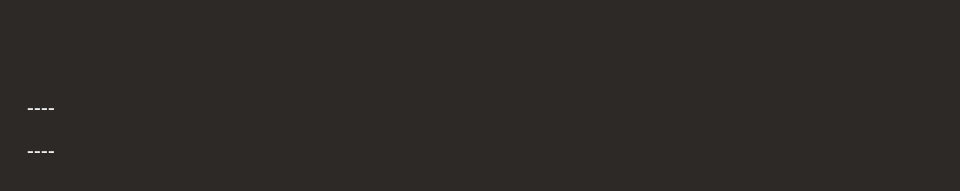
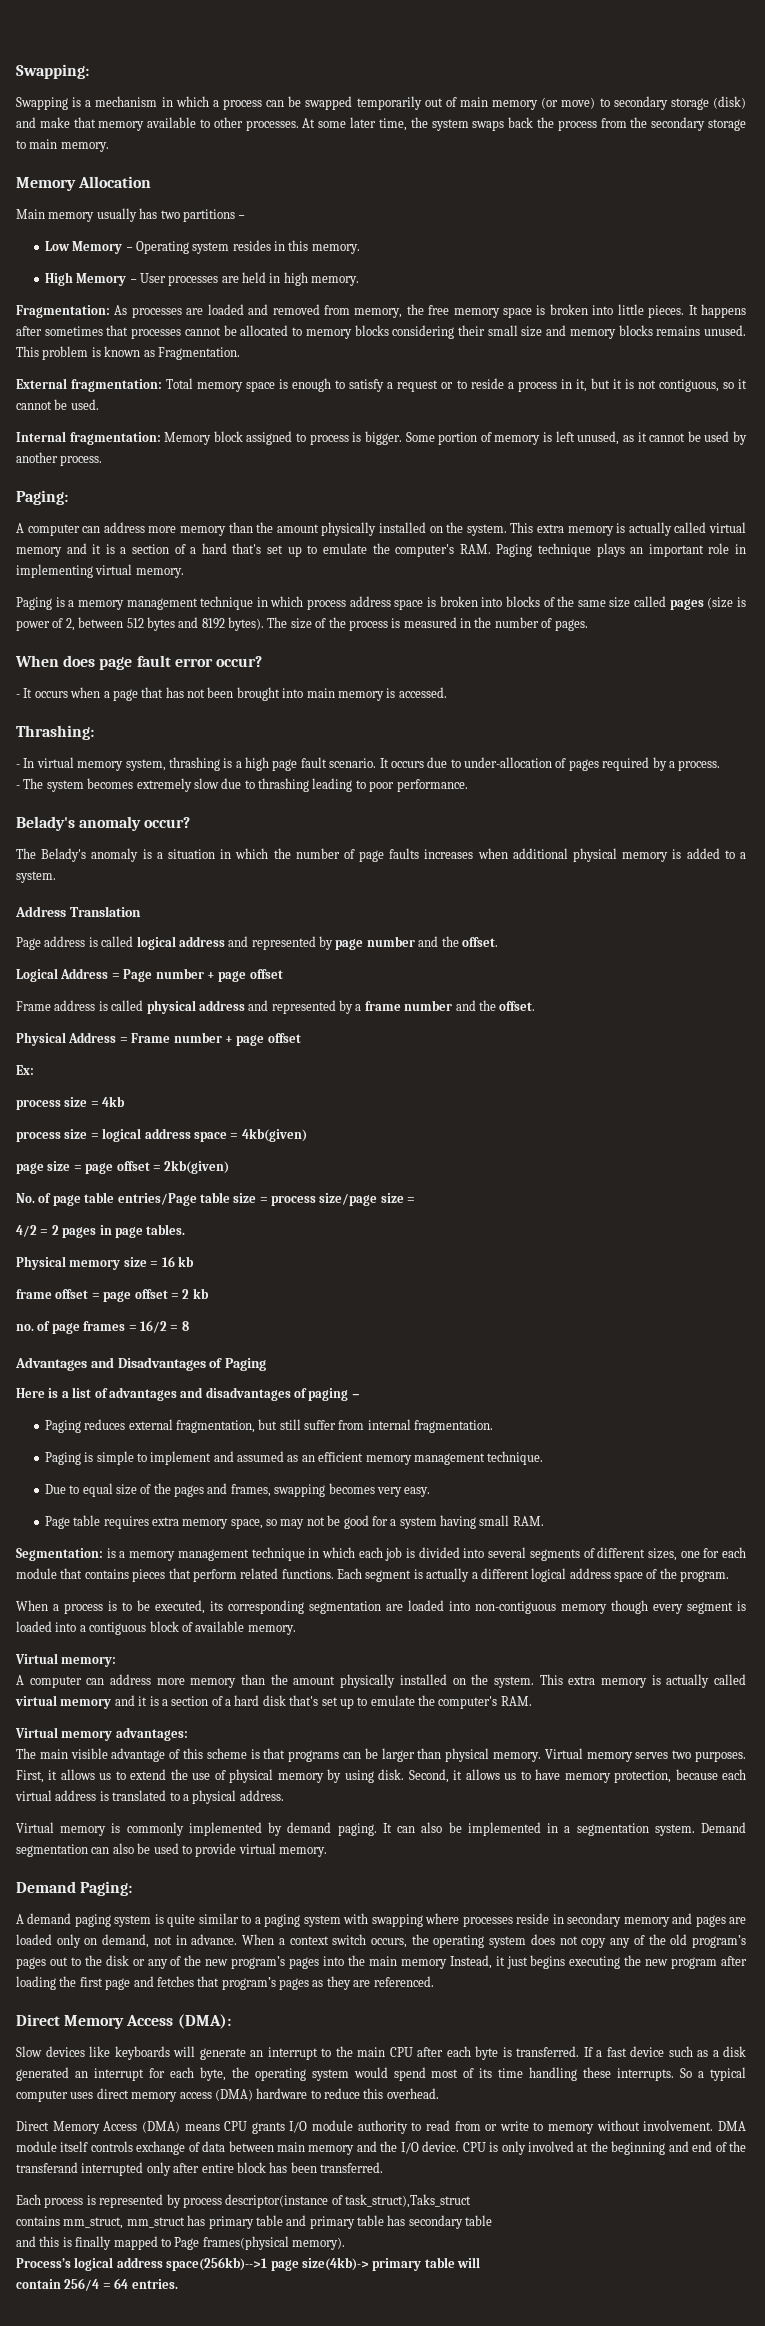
[27,108,55,114] [27,151,55,157] ---- // ---- -> [16,64,89,79] [16,96,746,110] [16,117,747,131] [16,139,109,152] [16,176,152,191] [16,208,246,222] [44,240,360,254] [44,272,360,286] [16,304,747,318] [16,325,746,339] [16,346,240,360] [16,378,747,392] [16,399,99,410] [16,431,747,445] [16,452,103,466] [16,490,68,505] [16,522,747,536] [16,543,746,557] [16,564,184,578] [16,596,746,610] [16,617,588,631] [15,655,262,670] [16,687,447,701] [16,725,94,740] [16,757,721,771] [16,778,468,792] [16,816,191,831] [16,848,746,862] [16,871,56,883] [15,906,141,917] [16,936,498,950] [16,968,283,982] [16,1000,536,1014] [16,1032,301,1046] [16,1065,34,1075] [16,1096,126,1110] [16,1128,307,1142] [16,1160,230,1174] [16,1192,416,1206] [16,1224,186,1238] [16,1256,194,1270] [16,1288,209,1302] [16,1320,189,1334] [15,1357,267,1371] [16,1387,360,1401] [44,1419,494,1433] [44,1451,544,1465] [44,1483,431,1497] [44,1515,544,1529] [16,1547,747,1561] [16,1568,730,1582] [16,1600,746,1614] [16,1621,296,1635] [15,1653,117,1667] [16,1674,747,1688] [15,1695,532,1709] [15,1727,188,1741] [16,1748,746,1762] [16,1769,746,1783] [15,1790,284,1804] [16,1822,747,1836] [16,1843,327,1857] [16,1881,133,1896] [16,1913,747,1927] [16,1934,747,1948] [16,1955,747,1969] [16,1976,434,1990] [16,2014,231,2029] [16,2046,746,2060] [16,2067,747,2081] [16,2088,439,2102] [16,2120,747,2134] [16,2141,746,2155] [16,2162,383,2176] [16,2194,471,2208] [16,2215,493,2229] [16,2236,345,2250] [16,2257,480,2271] [16,2278,178,2291] Swapping: // Swapping is a mechanism in which a process can be swapped temporarily out of main memory (or move) to secondary storage (disk) and make that memory available to other processes. At some later time, the system swaps back the process from the secondary storage to main memory. // Memory Allocation // Main memory usually has two partitions − // Low Memory − Operating system resides in this memory. // High Memory − User processes are held in high memory. // Fragmentation: As processes are loaded and removed from memory, the free memory space is broken into little pieces. It happens after sometimes that processes cannot be allocated to memory blocks considering their small size and memory blocks remains unused. This problem is known as Fragmentation. // External fragmentation: Total memory space is enough to satisfy a request or to reside a process in it, but it is not contiguous, so it cannot be used. // Internal fragmentation: Memory block assigned to process is bigger. Some portion of memory is left unused, as it cannot be used by another process. // Paging: // A computer can address more memory than the amount physically installed on the system. This extra memory is actually called virtual memory and it is a section of a hard that's set up to emulate the computer's RAM. Paging technique plays an important role in implementing virtual memory. // Paging is a memory management technique in which process address space is broken into blocks of the same size called pages (size is power of 2, between 512 bytes and 8192 bytes). The size of the process is measured in the number of pages. // When does page fault error occur? // - It occurs when a page that has not been brought into main memory is accessed. // Thrashing: // - In virtual memory system, thrashing is a high page fault scenario. It occurs due to under-allocation of pages required by a process. // - The system becomes extremely slow due to thrashing leading to poor performance. // Belady's anomaly occur? // The Belady's anomaly is a situation in which the number of page faults increases when additional physical memory is added to a system. // Address Translation // Page address is called logical address and represented by page number and the offset. // Logical Address = Page number + page offset // Frame address is called physical address and represented by a frame number and the offset. // Physical Address = Frame number + page offset // Ex: // process size = 4kb // process size = logical address space = 4kb(given) // page size = page offset = 2kb(given) // No. of page table entries/Page table size = process size/page size = // 4/2 = 2 pages in page tables. // Physical memory size = 16 kb // frame offset = page offset = 2 kb // no. of page frames = 16/2 = 8 // Advantages and Disadvantages of Paging // Here is a list of advantages and disadvantages of paging − // Paging reduces external fragmentation, but still suffer from internal fragmentation. // Paging is simple to implement and assumed as an efficient memory management technique. // Due to equal size of the pages and frames, swapping becomes very easy. // Page table requires extra memory space, so may not be good for a system having small RAM. // Segmentation: is a memory management technique in which each job is divided into several segments of different sizes, one for each module that contains pieces that perform related functions. Each segment is actually a different logical address space of the program. // When a process is to be executed, its corresponding segmentation are loaded into non-contiguous memory though every segment is loaded into a contiguous block of available memory. // Virtual memory: // A computer can address more memory than the amount physically installed on the system. This extra memory is actually called virtual memory and it is a section of a hard disk that's set up to emulate the computer's RAM. // Virtual memory advantages: // The main visible advantage of this scheme is that programs can be larger than physical memory. Virtual memory serves two purposes. First, it allows us to extend the use of physical memory by using disk. Second, it allows us to have memory protection, because each virtual address is translated to a physical address. // Virtual memory is commonly implemented by demand paging. It can also be implemented in a segmentation system. Demand segmentation can also be used to provide virtual memory. // Demand Paging: // A demand paging system is quite similar to a paging system with swapping where processes reside in secondary memory and pages are loaded only on demand, not in advance. When a context switch occurs, the operating system does not copy any of the old program’s pages out to the disk or any of the new program’s pages into the main memory Instead, it just begins executing the new program after loading the first page and fetches that program’s pages as they are referenced. // Direct Memory Access (DMA): // Slow devices like keyboards will generate an interrupt to the main CPU after each byte is transferred. If a fast device such as a disk generated an interrupt for each byte, the operating system would spend most of its time handling these interrupts. So a typical computer uses direct memory access (DMA) hardware to reduce this overhead. // Direct Memory Access (DMA) means CPU grants I/O module authority to read from or write to memory without involvement. DMA module itself controls exchange of data between main memory and the I/O device. CPU is only involved at the beginning and end of the transferand interrupted only after entire block has been transferred. // Each process is represented by process descriptor(instance of task_struct),Taks_struct // contains mm_struct, mm_struct has primary table and primary table has secondary table // and this is finally mapped to Page frames(physical memory). // Process’s logical address space(256kb)-->1 page size(4kb)-> primary table will // contain 256/4 = 64 entries.

